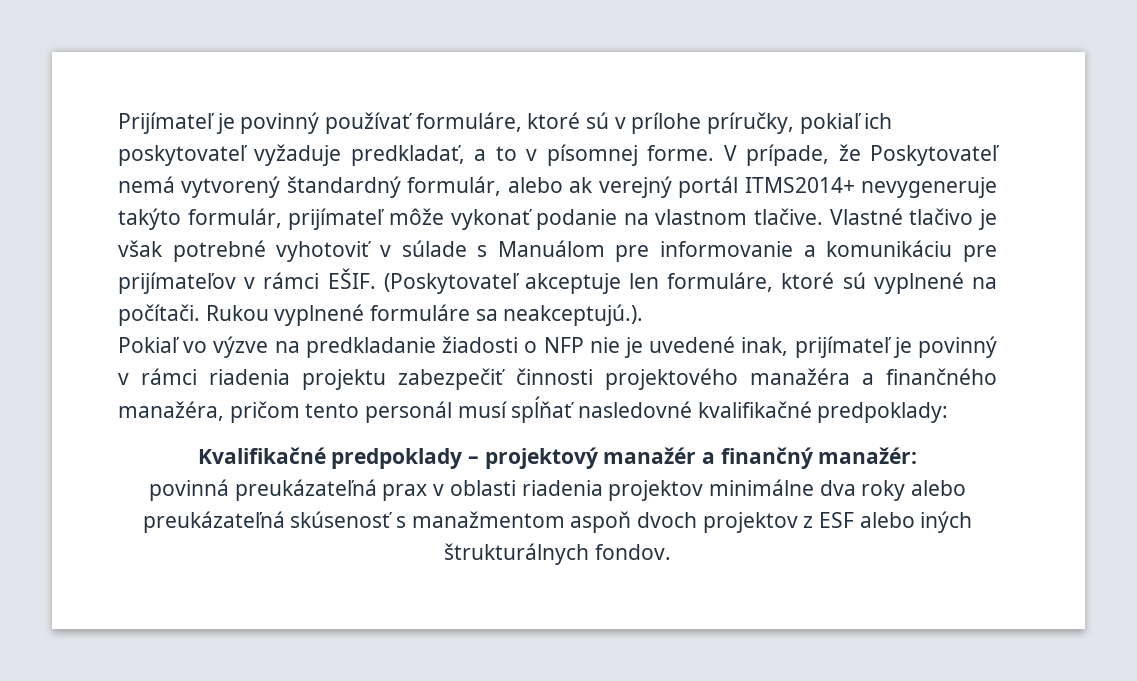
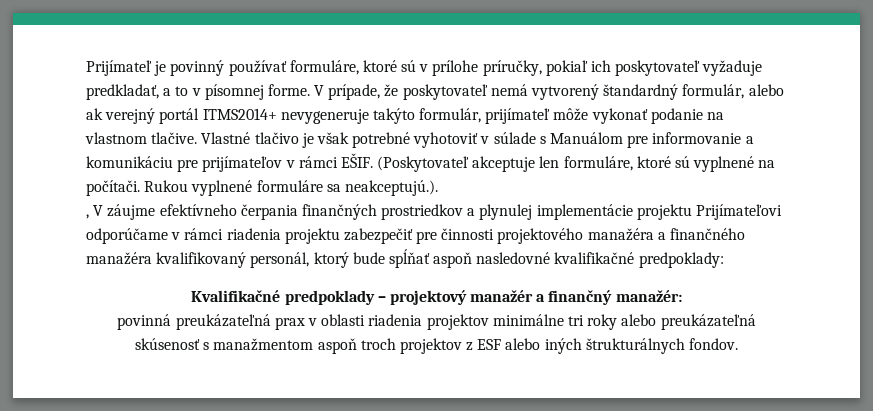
[870,145,1001,166] Poskytovateľ -> [402,84,488,100] poskytovateľ
[118,336,997,358] Pokiaľ vo výzve na predkladanie žiadosti o NFP nie je uvedené inak, prijímateľ je povinný -> [86,204,783,220] [86,228,168,244] , V záujme efektívneho čerpania finančných prostriedkov a plynulej implementácie projektu Prijímateľovi odporúčame
(506, 379) none -> [416,231,438,244] pre
[118,396,575,423] manažéra, pričom tento personál musí spĺňať -> [86,249,473,268] manažéra kvalifikovaný personál, ktorý bude spĺňať aspoň
[819,480,856,496] dva -> [567,315,584,326] tri
[636,512,697,528] dvoch -> [360,338,396,350] troch

